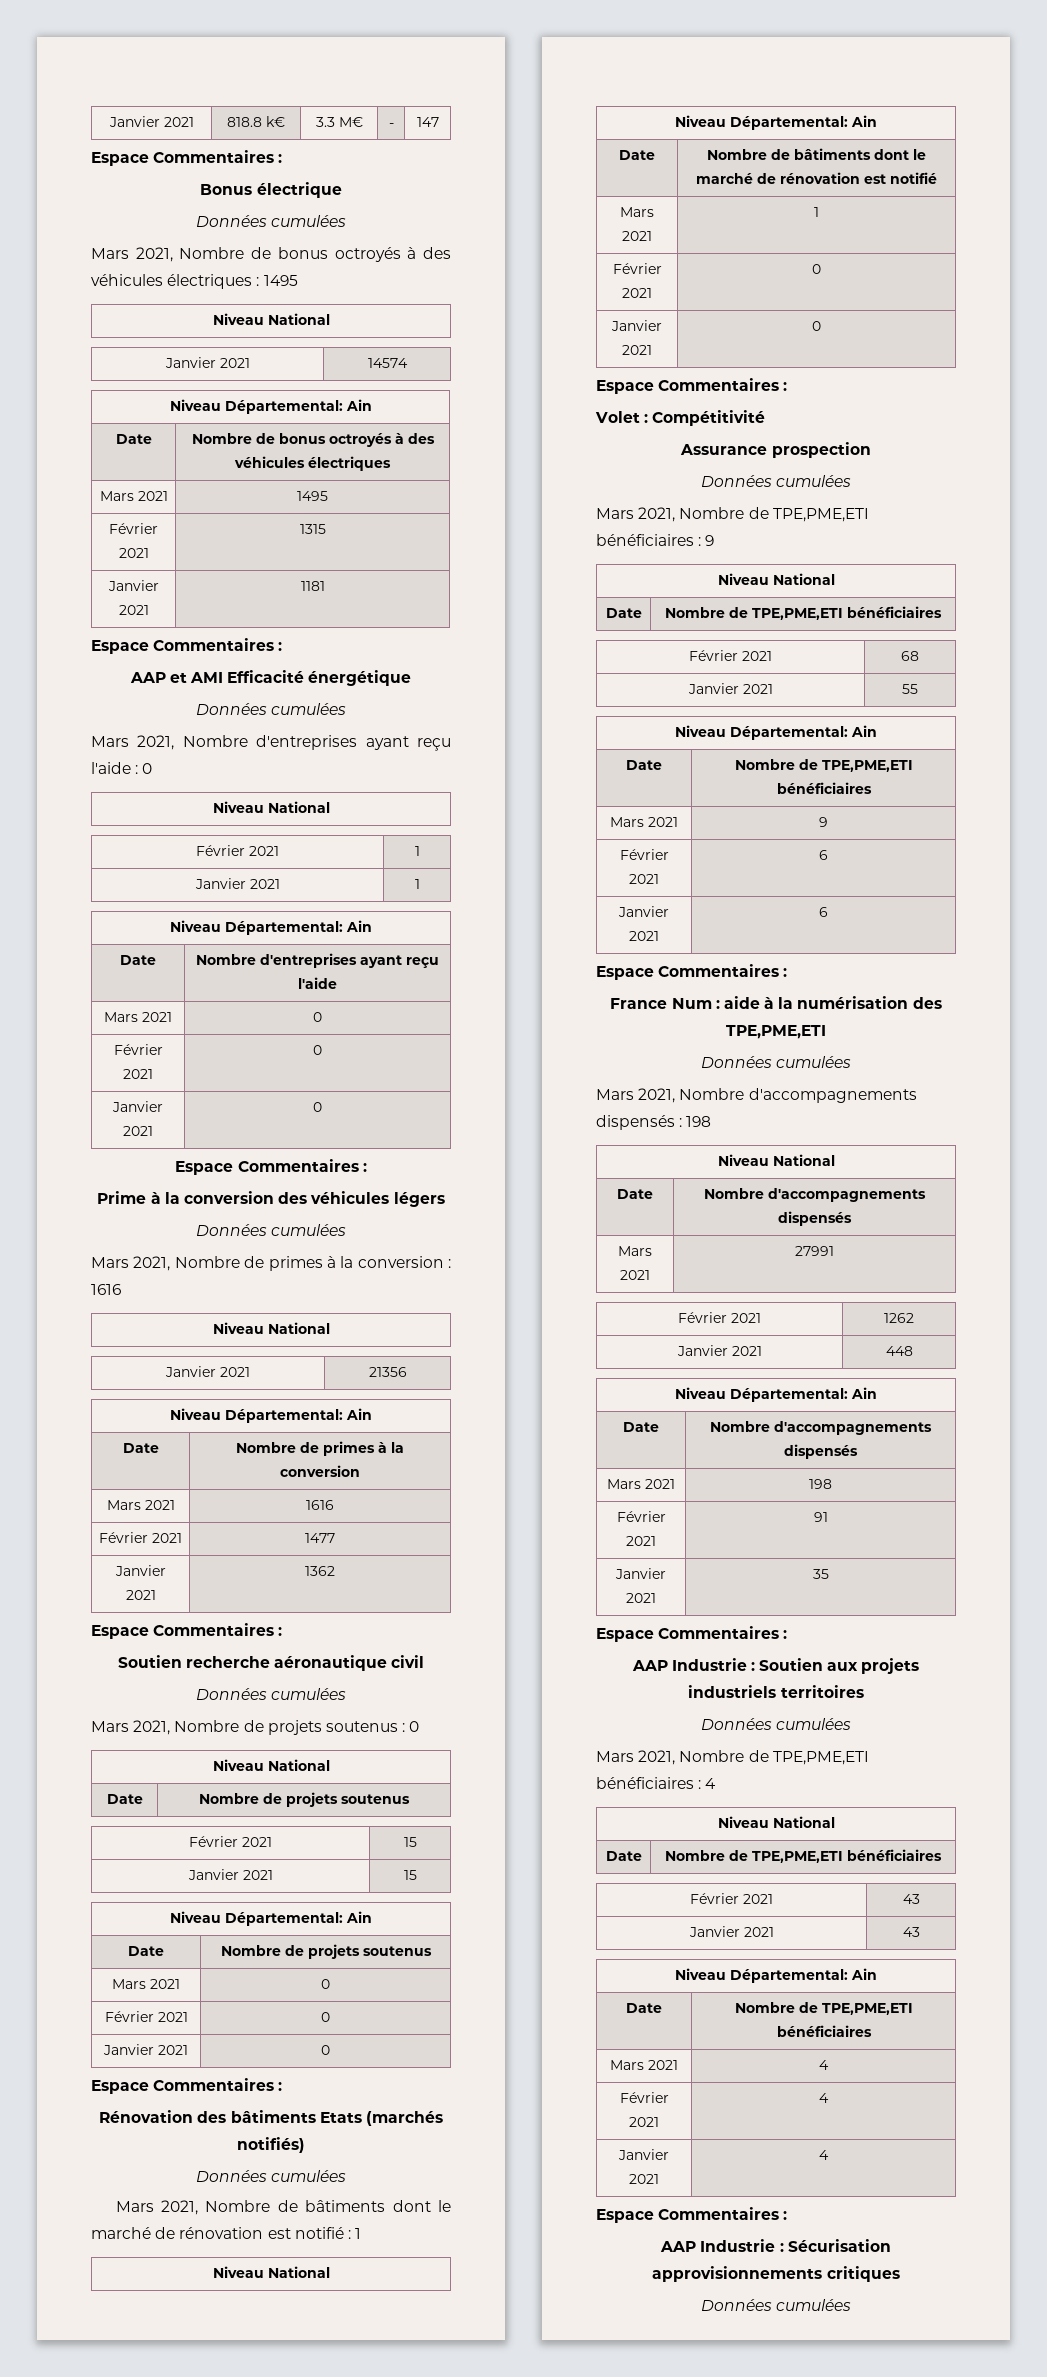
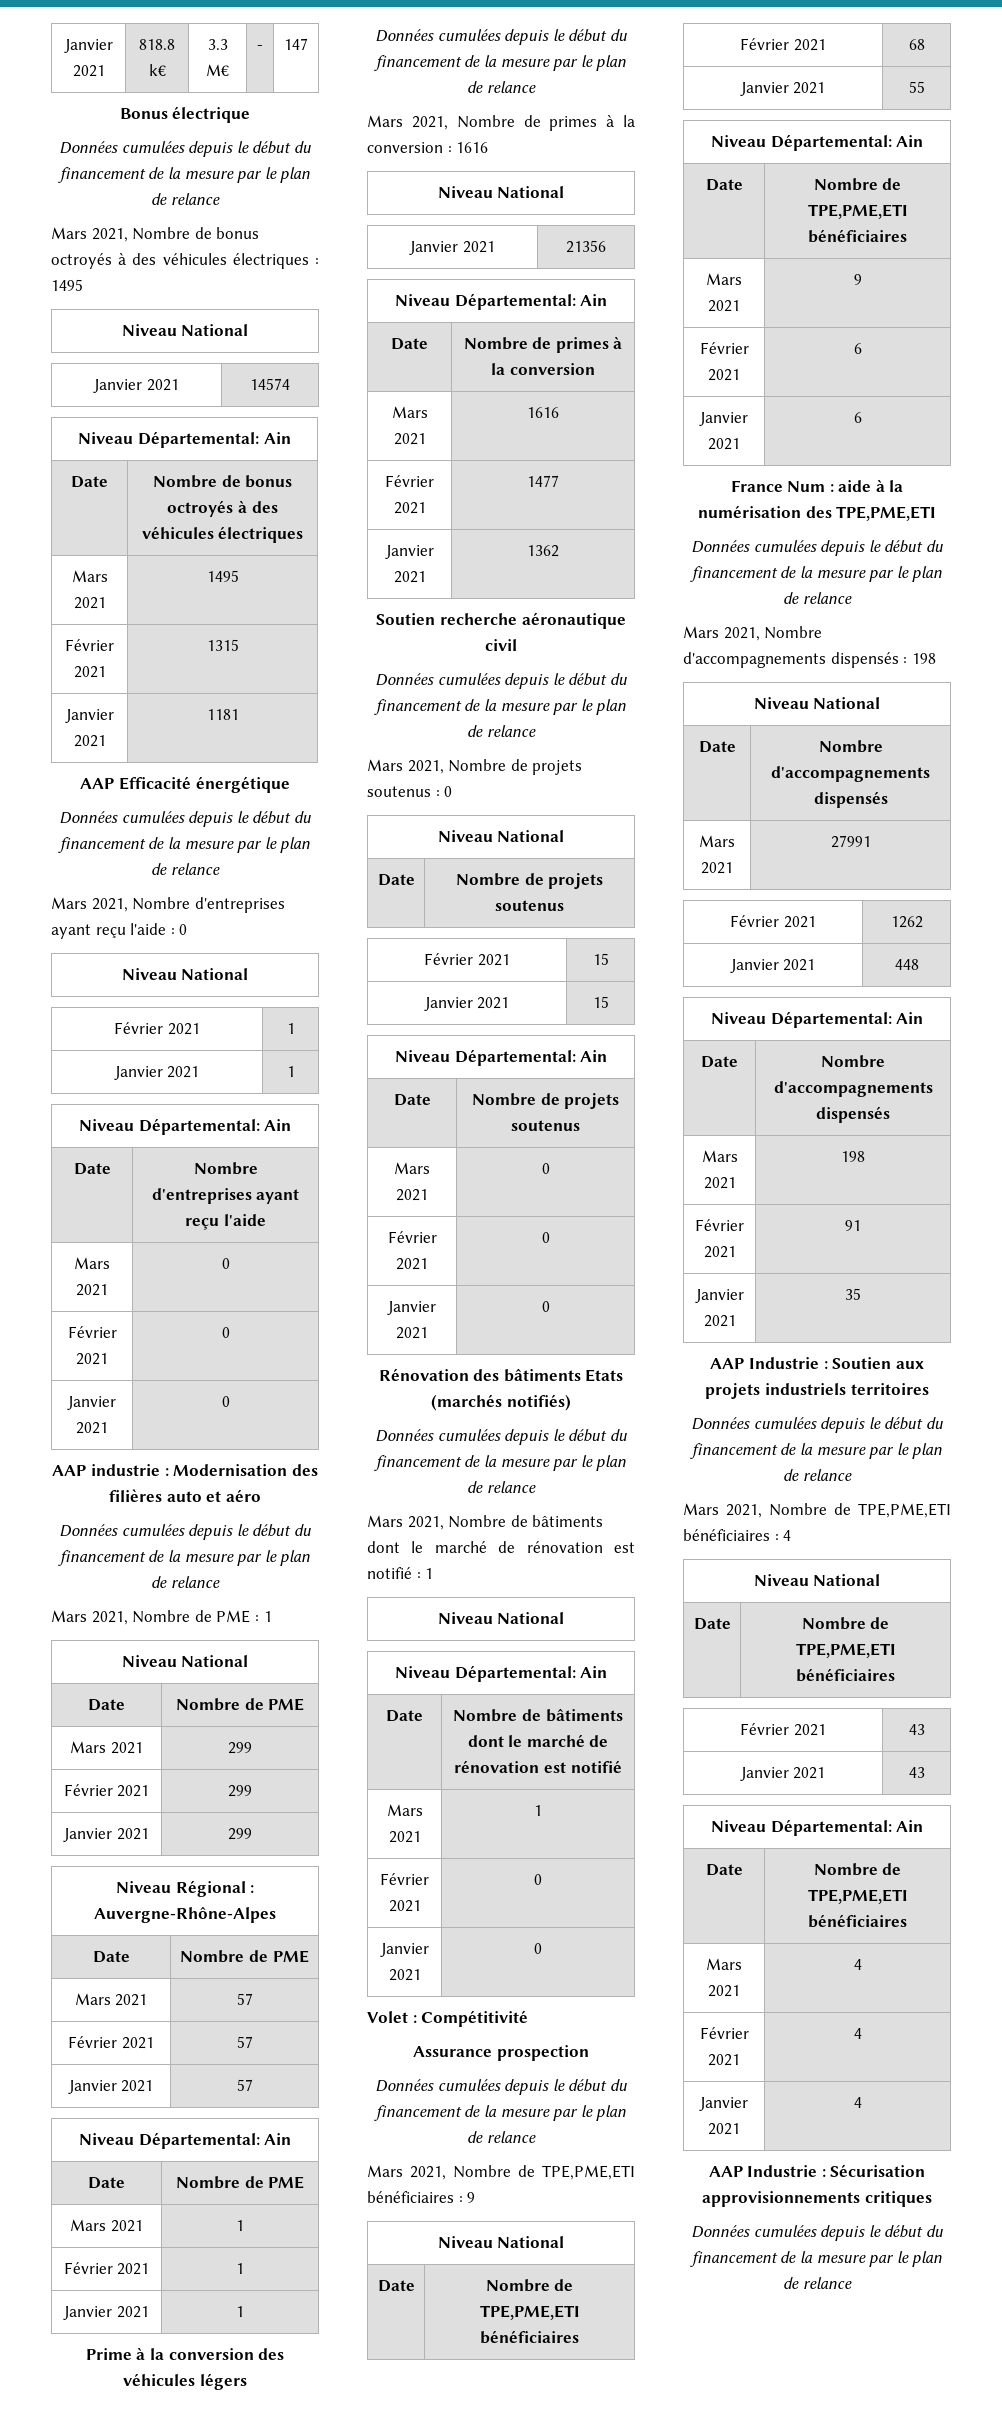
[91,150,283,166] // Espace Commentaires : -> (308, 44) none
(347, 221) none -> [188,141,311,157] [57,167,311,183] [151,193,220,205] depuis le début du financement de la mesure par le plan de relance
[91,638,283,654] [129,672,223,683] // Espace Commentaires : // AAP et AMI -> [80,778,115,789] // AAP
(347, 709) none -> [188,811,311,827] [57,837,311,853] [151,863,220,875] depuis le début du financement de la mesure par le plan de relance
[175,1159,367,1175] Espace Commentaires : -> [52,1464,318,1476] [109,1489,261,1502] [59,1524,311,1540] [57,1550,311,1566] [151,1576,220,1588] [51,1610,272,1625] [121,1655,249,1667] [88,1699,125,1711] [175,1698,305,1711] [70,1741,143,1754] [228,1742,252,1754] [63,1784,150,1797] [228,1785,252,1797] [63,1828,149,1842] [228,1828,252,1840] [115,1880,255,1897] [94,1906,276,1923] [92,1951,130,1963] [180,1950,309,1963] [74,1993,148,2006] [236,1993,253,2005] [68,2036,154,2049] [236,2036,253,2048] [67,2080,154,2094] [236,2079,253,2091] [78,2132,292,2149] [88,2177,125,2189] [175,2176,305,2189] [70,2219,143,2232] [236,2220,244,2231] [63,2262,150,2275] [236,2263,244,2274] [63,2306,149,2320] [236,2306,244,2317] AAP industrie : Modernisation des filières auto et aéro // Données cumulées depuis le début du financement de la mesure par le plan de relance // Mars 2021, Nombre de PME : 1 // Niveau National // Date | Nombre de PME // Mars 2021 | 299 // Février 2021 | 299 // Janvier 2021 | 299 // Niveau Régional : Auvergne-Rhône-Alpes // Date | Nombre de PME // Mars 2021 | 57 // Février 2021 | 57 // Janvier 2021 | 57 // Niveau Départemental: Ain // Date | Nombre de PME // Mars 2021 | 1 // Février 2021 | 1 // Janvier 2021 | 1
(347, 1230) none -> [504,29,627,45] [373,55,627,71] [467,81,536,93] depuis le début du financement de la mesure par le plan de relance
[91,1623,283,1639] // Espace Commentaires : -> (559, 551) none
(347, 1694) none -> [504,673,627,689] [373,699,627,715] [467,725,536,737] depuis le début du financement de la mesure par le plan de relance
[91,2078,283,2094] // Espace Commentaires : -> (550, 1306) none
(347, 2176) none -> [504,1429,627,1445] [373,1455,627,1471] [467,1481,536,1493] depuis le début du financement de la mesure par le plan de relance
[596,378,788,394] // Espace Commentaires : -> (542, 1948) none
(852, 481) none -> [504,2079,627,2095] [373,2105,627,2121] [467,2131,536,2143] depuis le début du financement de la mesure par le plan de relance
[596,964,788,980] // Espace Commentaires : -> (862, 417) none
(852, 1062) none -> [820,540,943,556] [689,566,943,582] [783,592,852,604] depuis le début du financement de la mesure par le plan de relance
[596,1626,788,1642] // Espace Commentaires : -> (861, 1294) none
(852, 1724) none -> [820,1417,943,1433] [689,1443,943,1459] [783,1469,852,1481] depuis le début du financement de la mesure par le plan de relance
[596,2207,788,2223] // Espace Commentaires : -> (862, 2102) none
(852, 2305) none -> [820,2225,943,2241] [689,2251,943,2267] [783,2277,852,2289] depuis le début du financement de la mesure par le plan de relance

